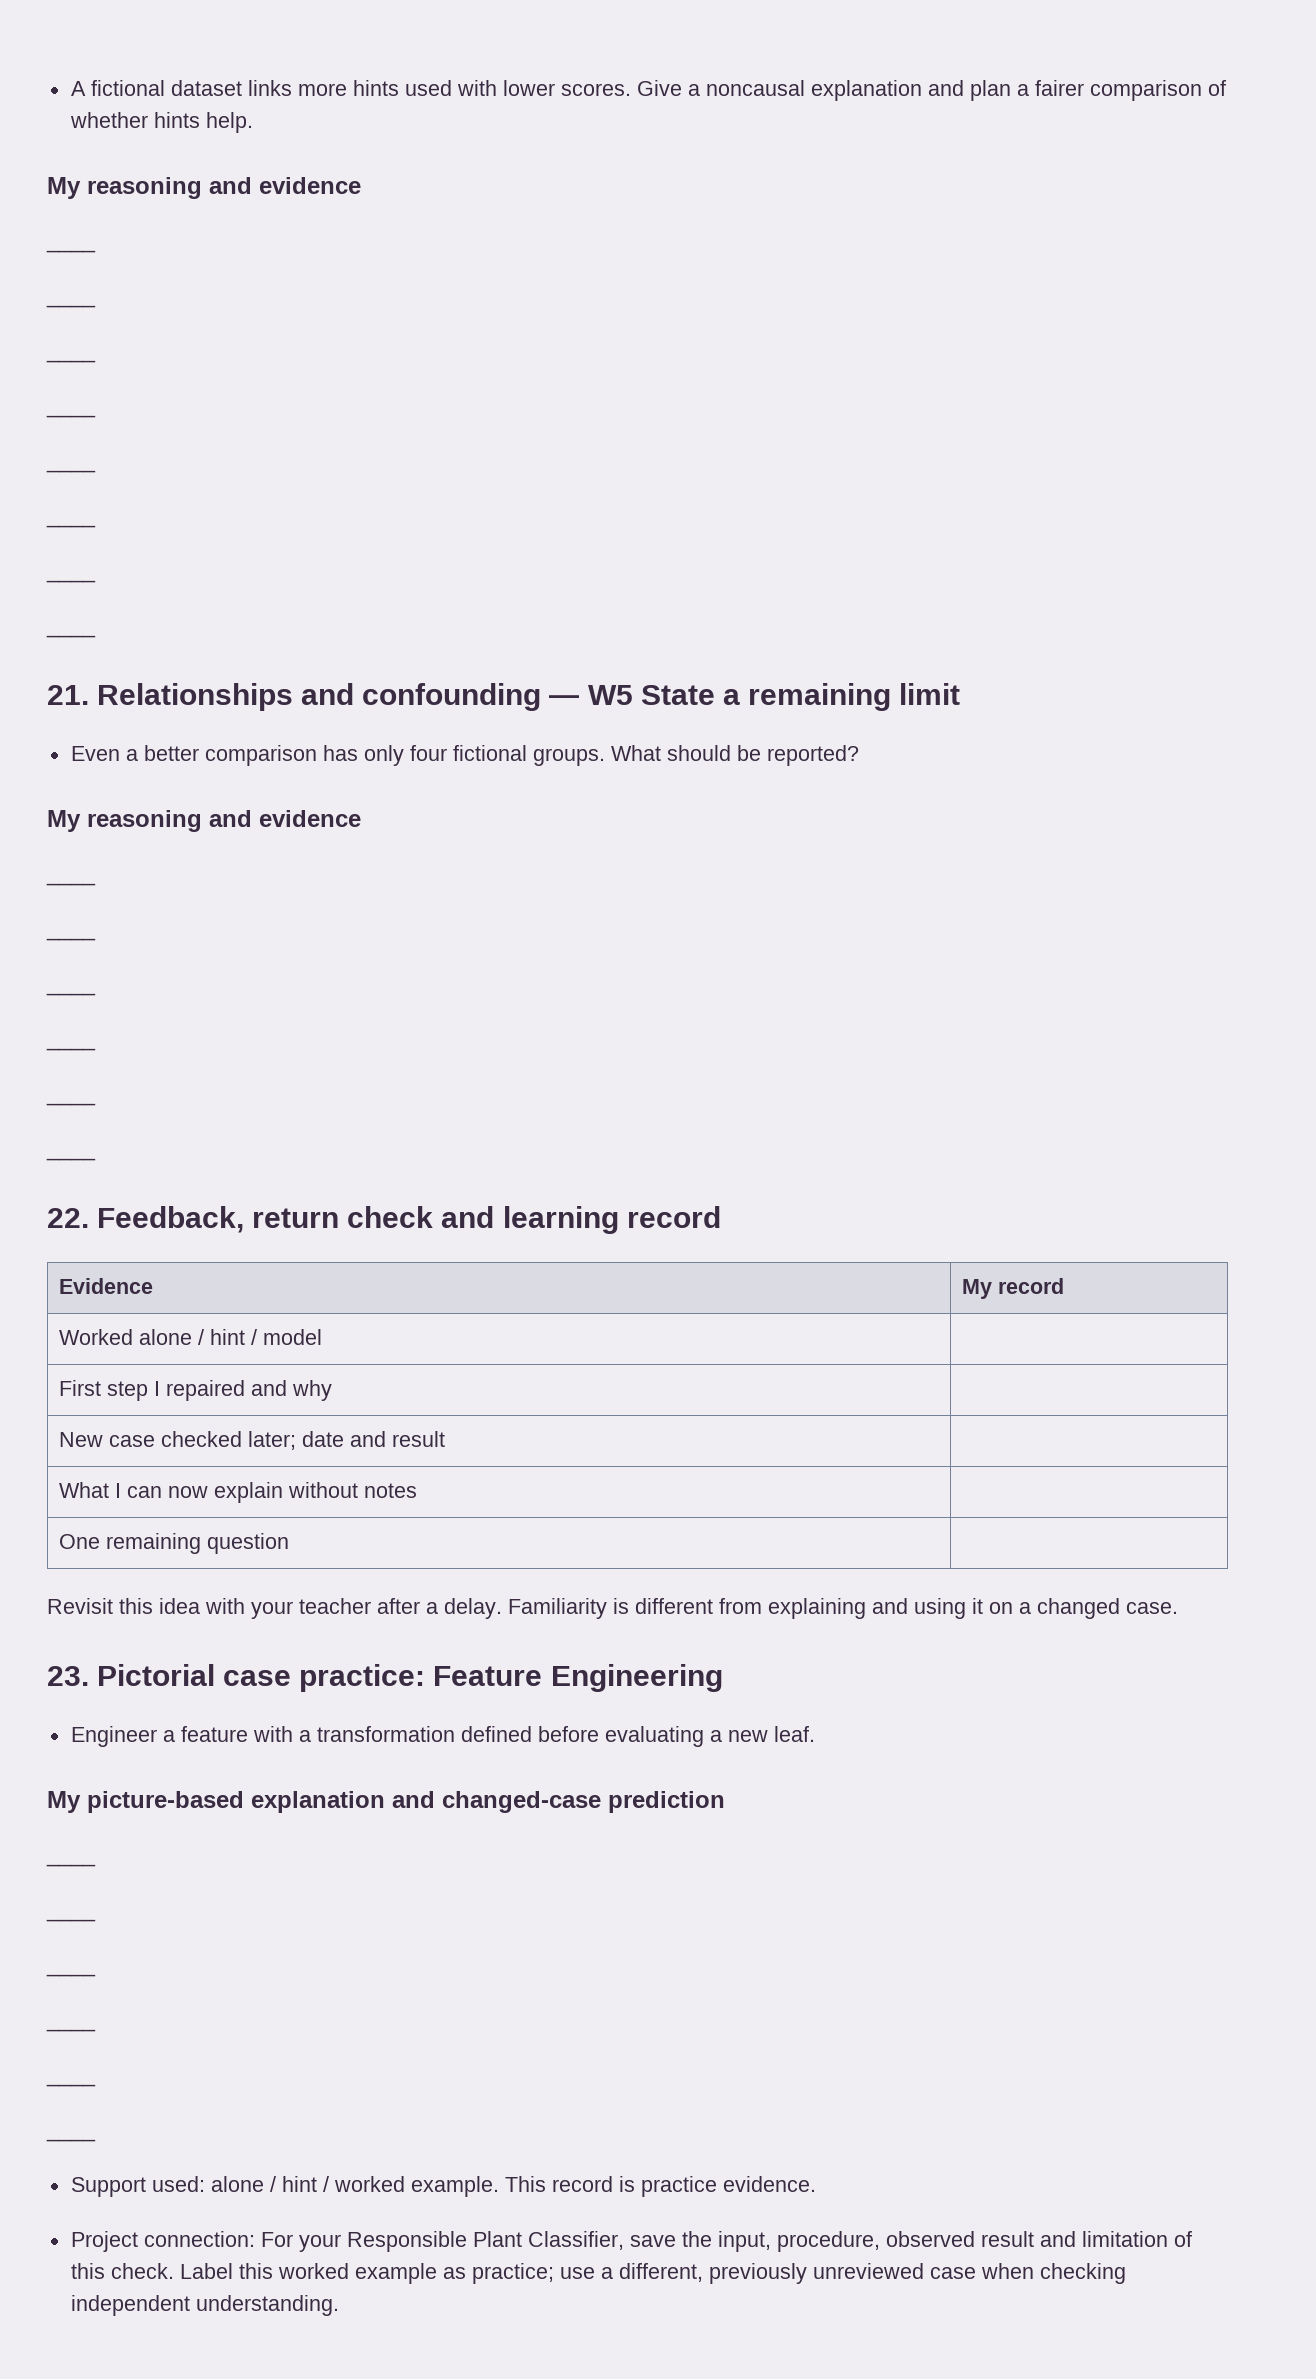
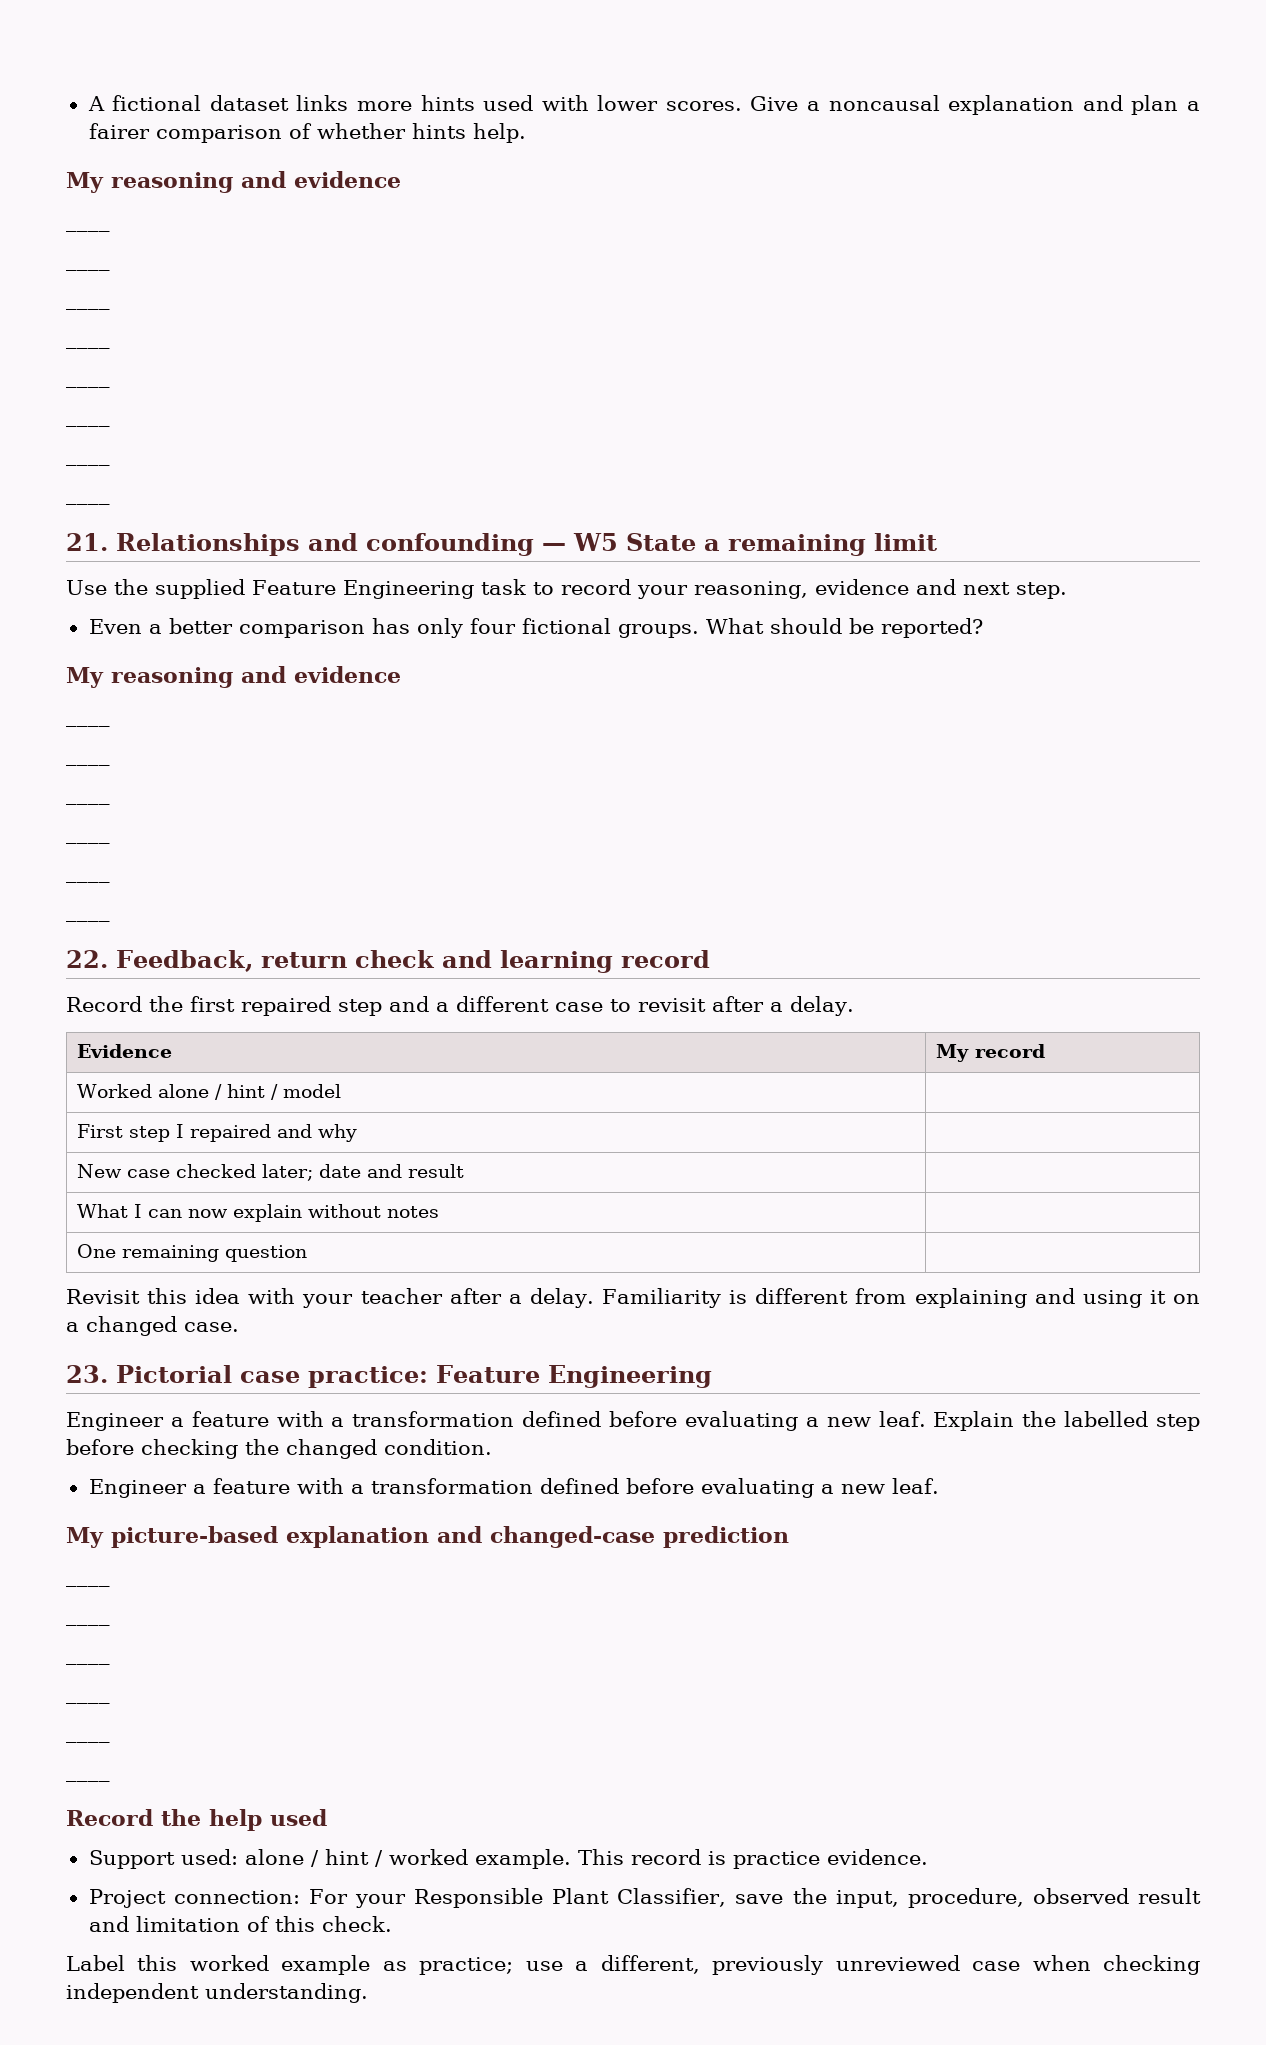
(960, 694) none -> [66,579,1067,599] // Use the supplied Feature Engineering task to record your reasoning, evidence and next step.
(721, 1217) none -> [66,996,854,1016] // Record the first repaired step and a different case to revisit after a delay.
(723, 1678) none -> [66,1411,1200,1431] [66,1439,492,1459] // Engineer a feature with a transformation defined before evaluating a new leaf. Explain the labelled step before checking the changed condition.
(96, 2139) none -> [66,1809,327,1831] // Record the help used
(174, 2271) none -> (392, 1924) //

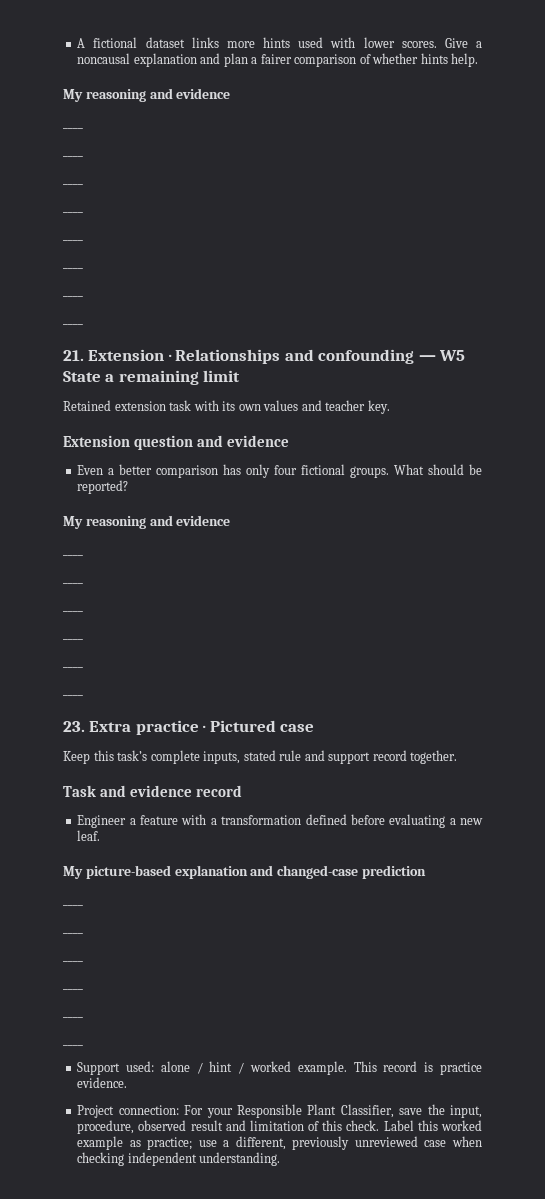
(108, 542) none -> [88,349,172,361] Extension ·
[66,579,1067,599] Use the supplied Feature Engineering task to record your reasoning, evidence and next step. -> [63,400,390,414] [63,435,290,450] Retained extension task with its own values and teacher key. // Extension question and evidence
[66,950,710,973] [66,996,854,1016] [76,1044,172,1058] [935,1044,1045,1062] [76,1084,341,1100] [76,1124,357,1142] [76,1164,464,1181] [76,1204,439,1222] [76,1244,307,1262] [66,1288,1200,1308] [66,1316,239,1336] [66,1365,712,1388] [66,1411,1200,1431] [66,1439,492,1459] 22. Feedback, return check and learning record // Record the first repaired step and a different case to revisit after a delay. // Evidence | My record // Worked alone / hint / model | // First step I repaired and why | // New case checked later; date and result | // What I can now explain without notes | // One remaining question | // Revisit this idea with your teacher after a delay. Familiarity is different from explaining and using it on a changed case. // 23. Pictorial case practice: Feature Engineering // Engineer a feature with a transformation defined before evaluating a new leaf. Explain the labelled step before checking the changed condition. -> [63,720,315,735] [63,750,458,764] [63,785,243,797] 23. Extra practice · Pictured case // Keep this task’s complete inputs, stated rule and support record together. // Task and evidence record
[66,1809,327,1831] // Record the help used -> (83, 1045) none
(392, 1924) // -> (380, 1125) none

